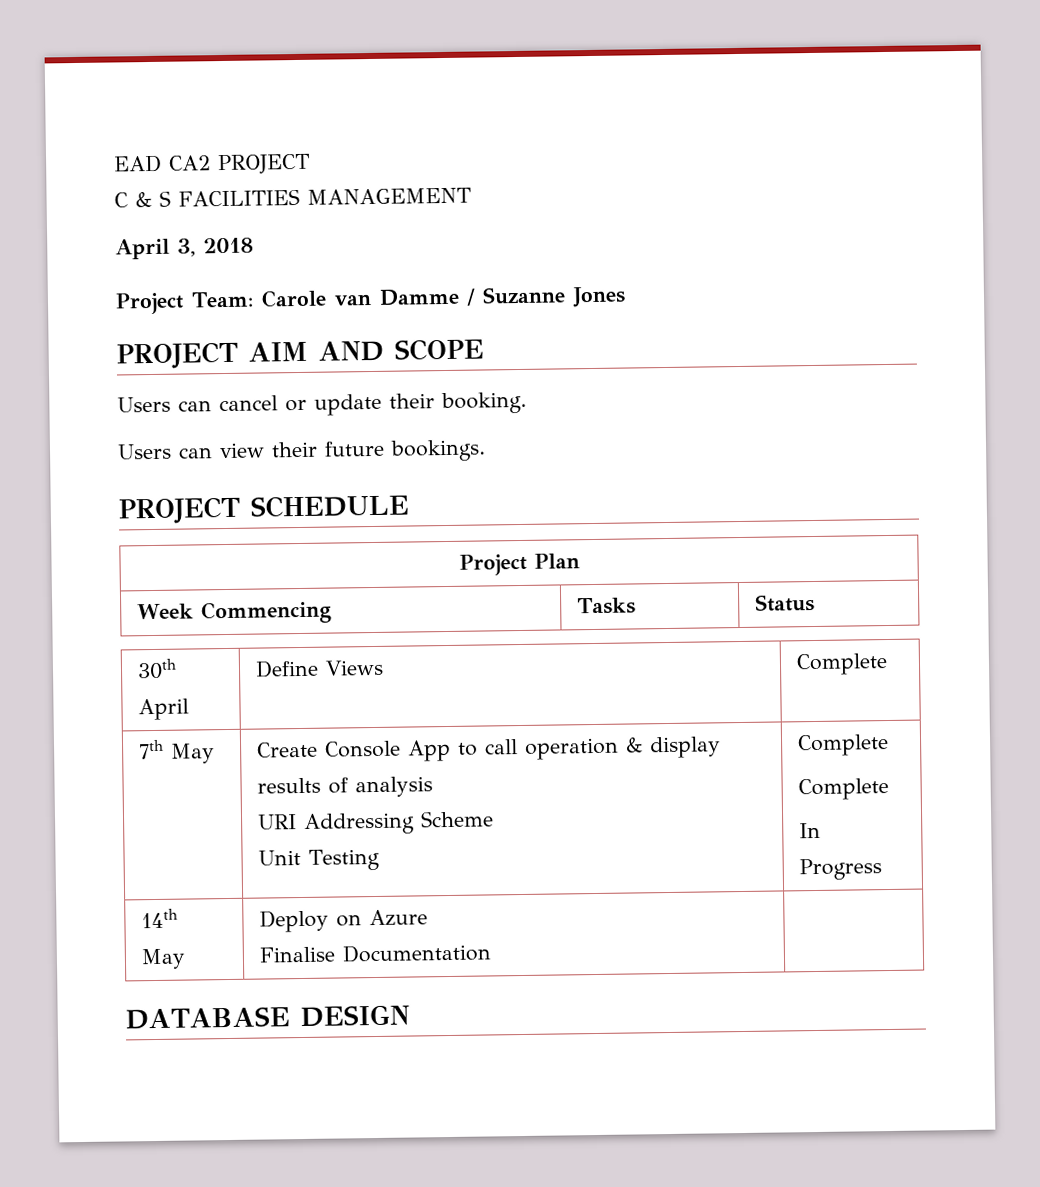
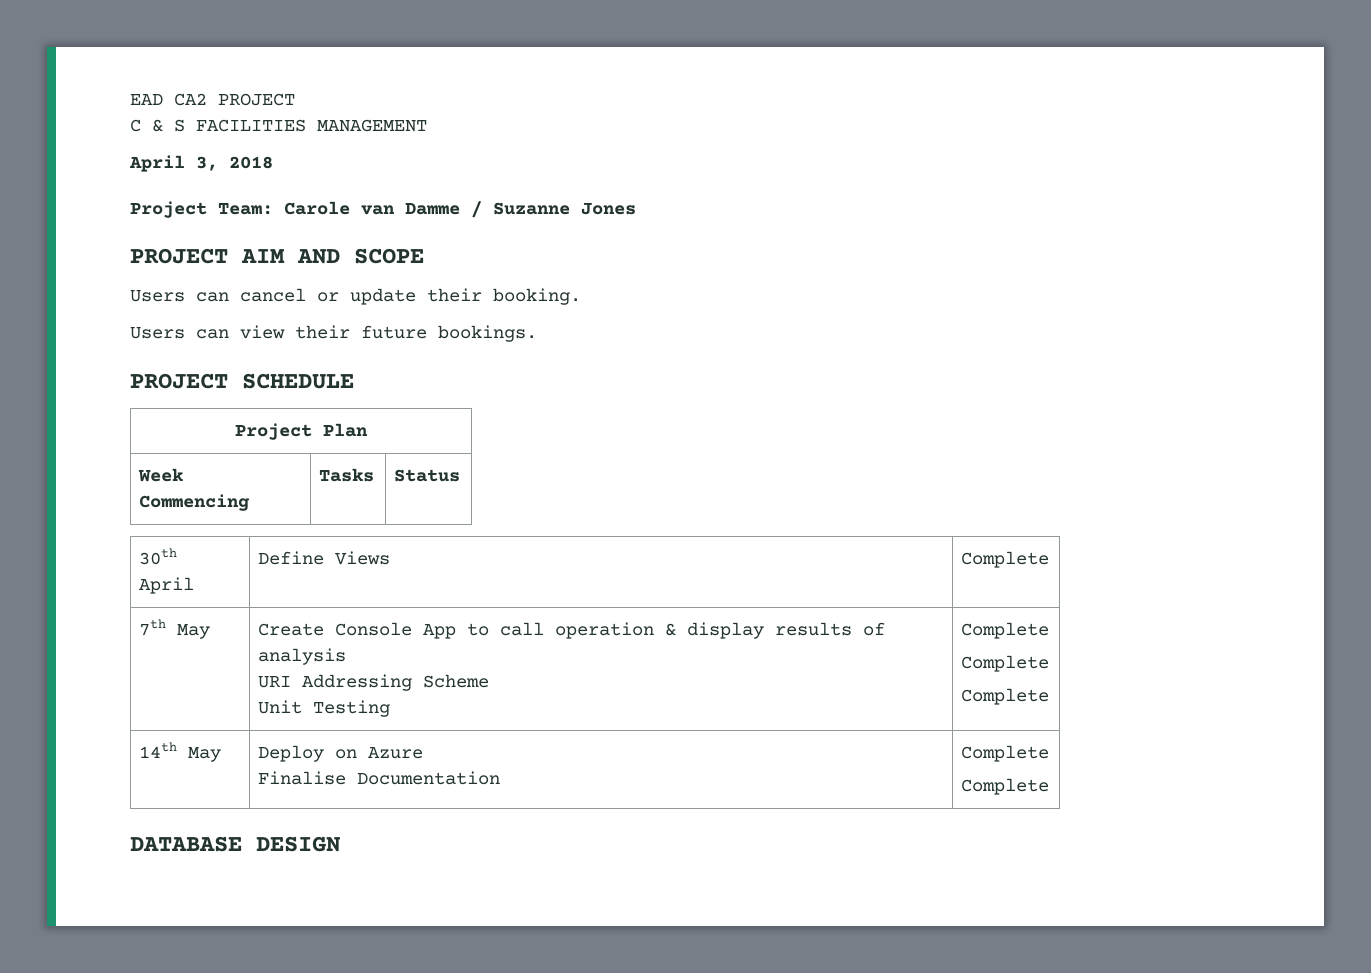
[798,822,821,839] [798,858,882,881] In Progress -> [961,688,1050,705] Complete
(491, 953) none -> [961,745,1050,762] [961,778,1050,795] Complete // Complete

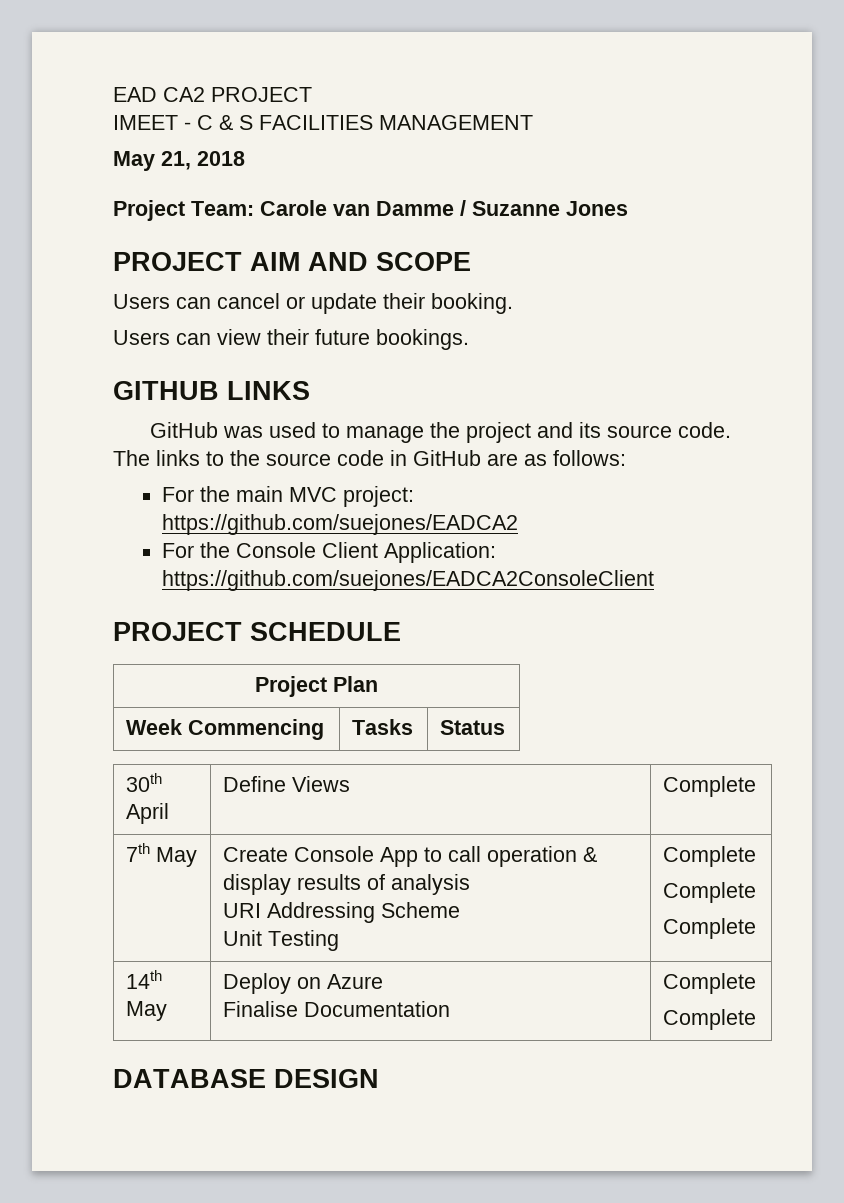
(295, 99) none -> [113,115,191,130] IMEET -
[129,155,218,172] April 3, -> [113,151,191,171] May 21,
(537, 333) none -> [113,381,310,400] [149,422,731,443] [113,450,626,466] [162,486,415,507] [162,514,519,535] [162,542,497,563] [162,570,655,591] // GITHUB LINKS // GitHub was used to manage the project and its source code. The links to the source code in GitHub are as follows: // For the main MVC project: https://github.com/suejones/EADCA2 // For the Console Client Application: https://github.com/suejones/EADCA2ConsoleClient

